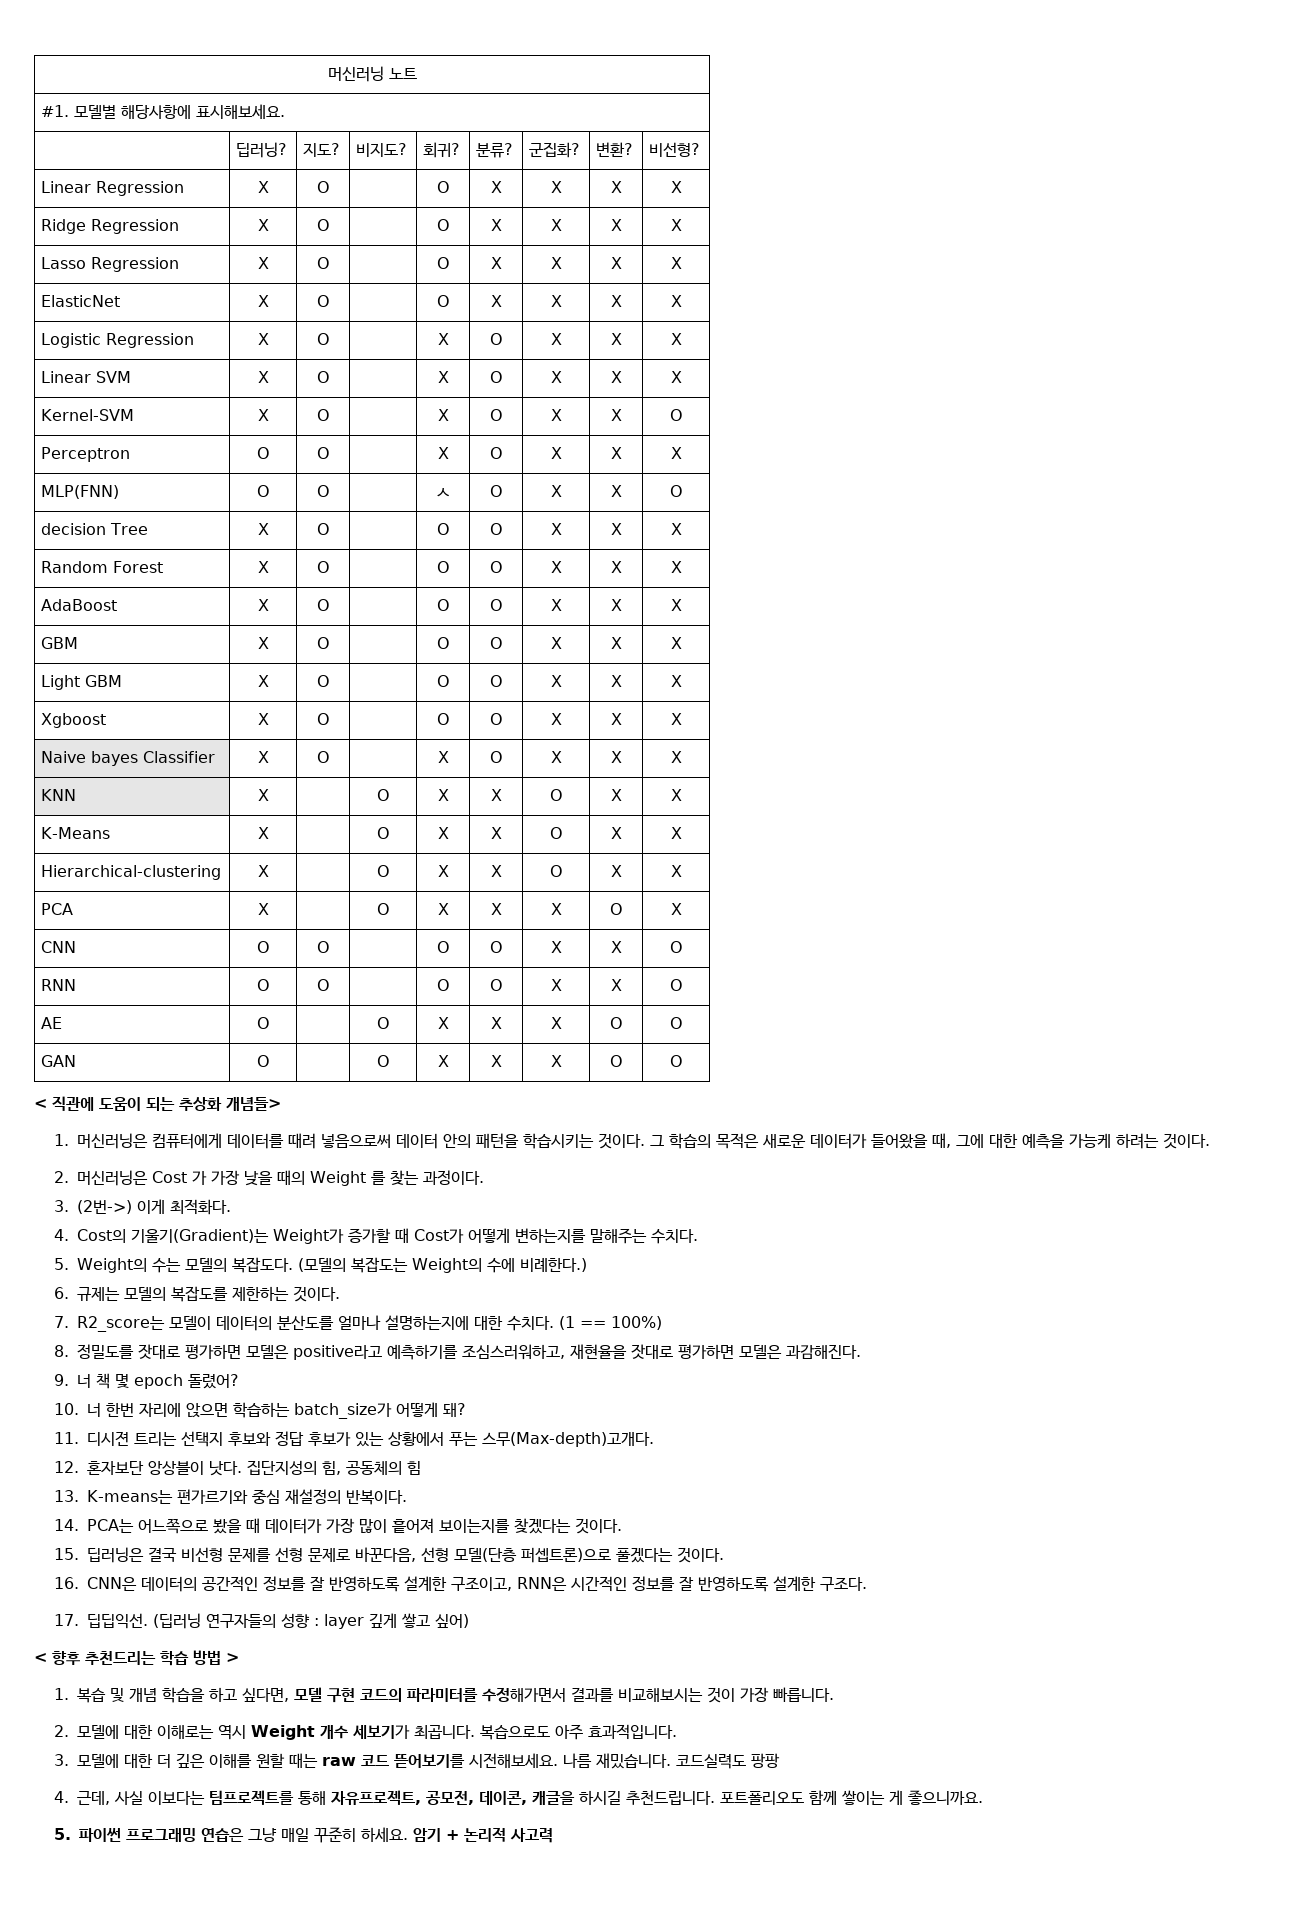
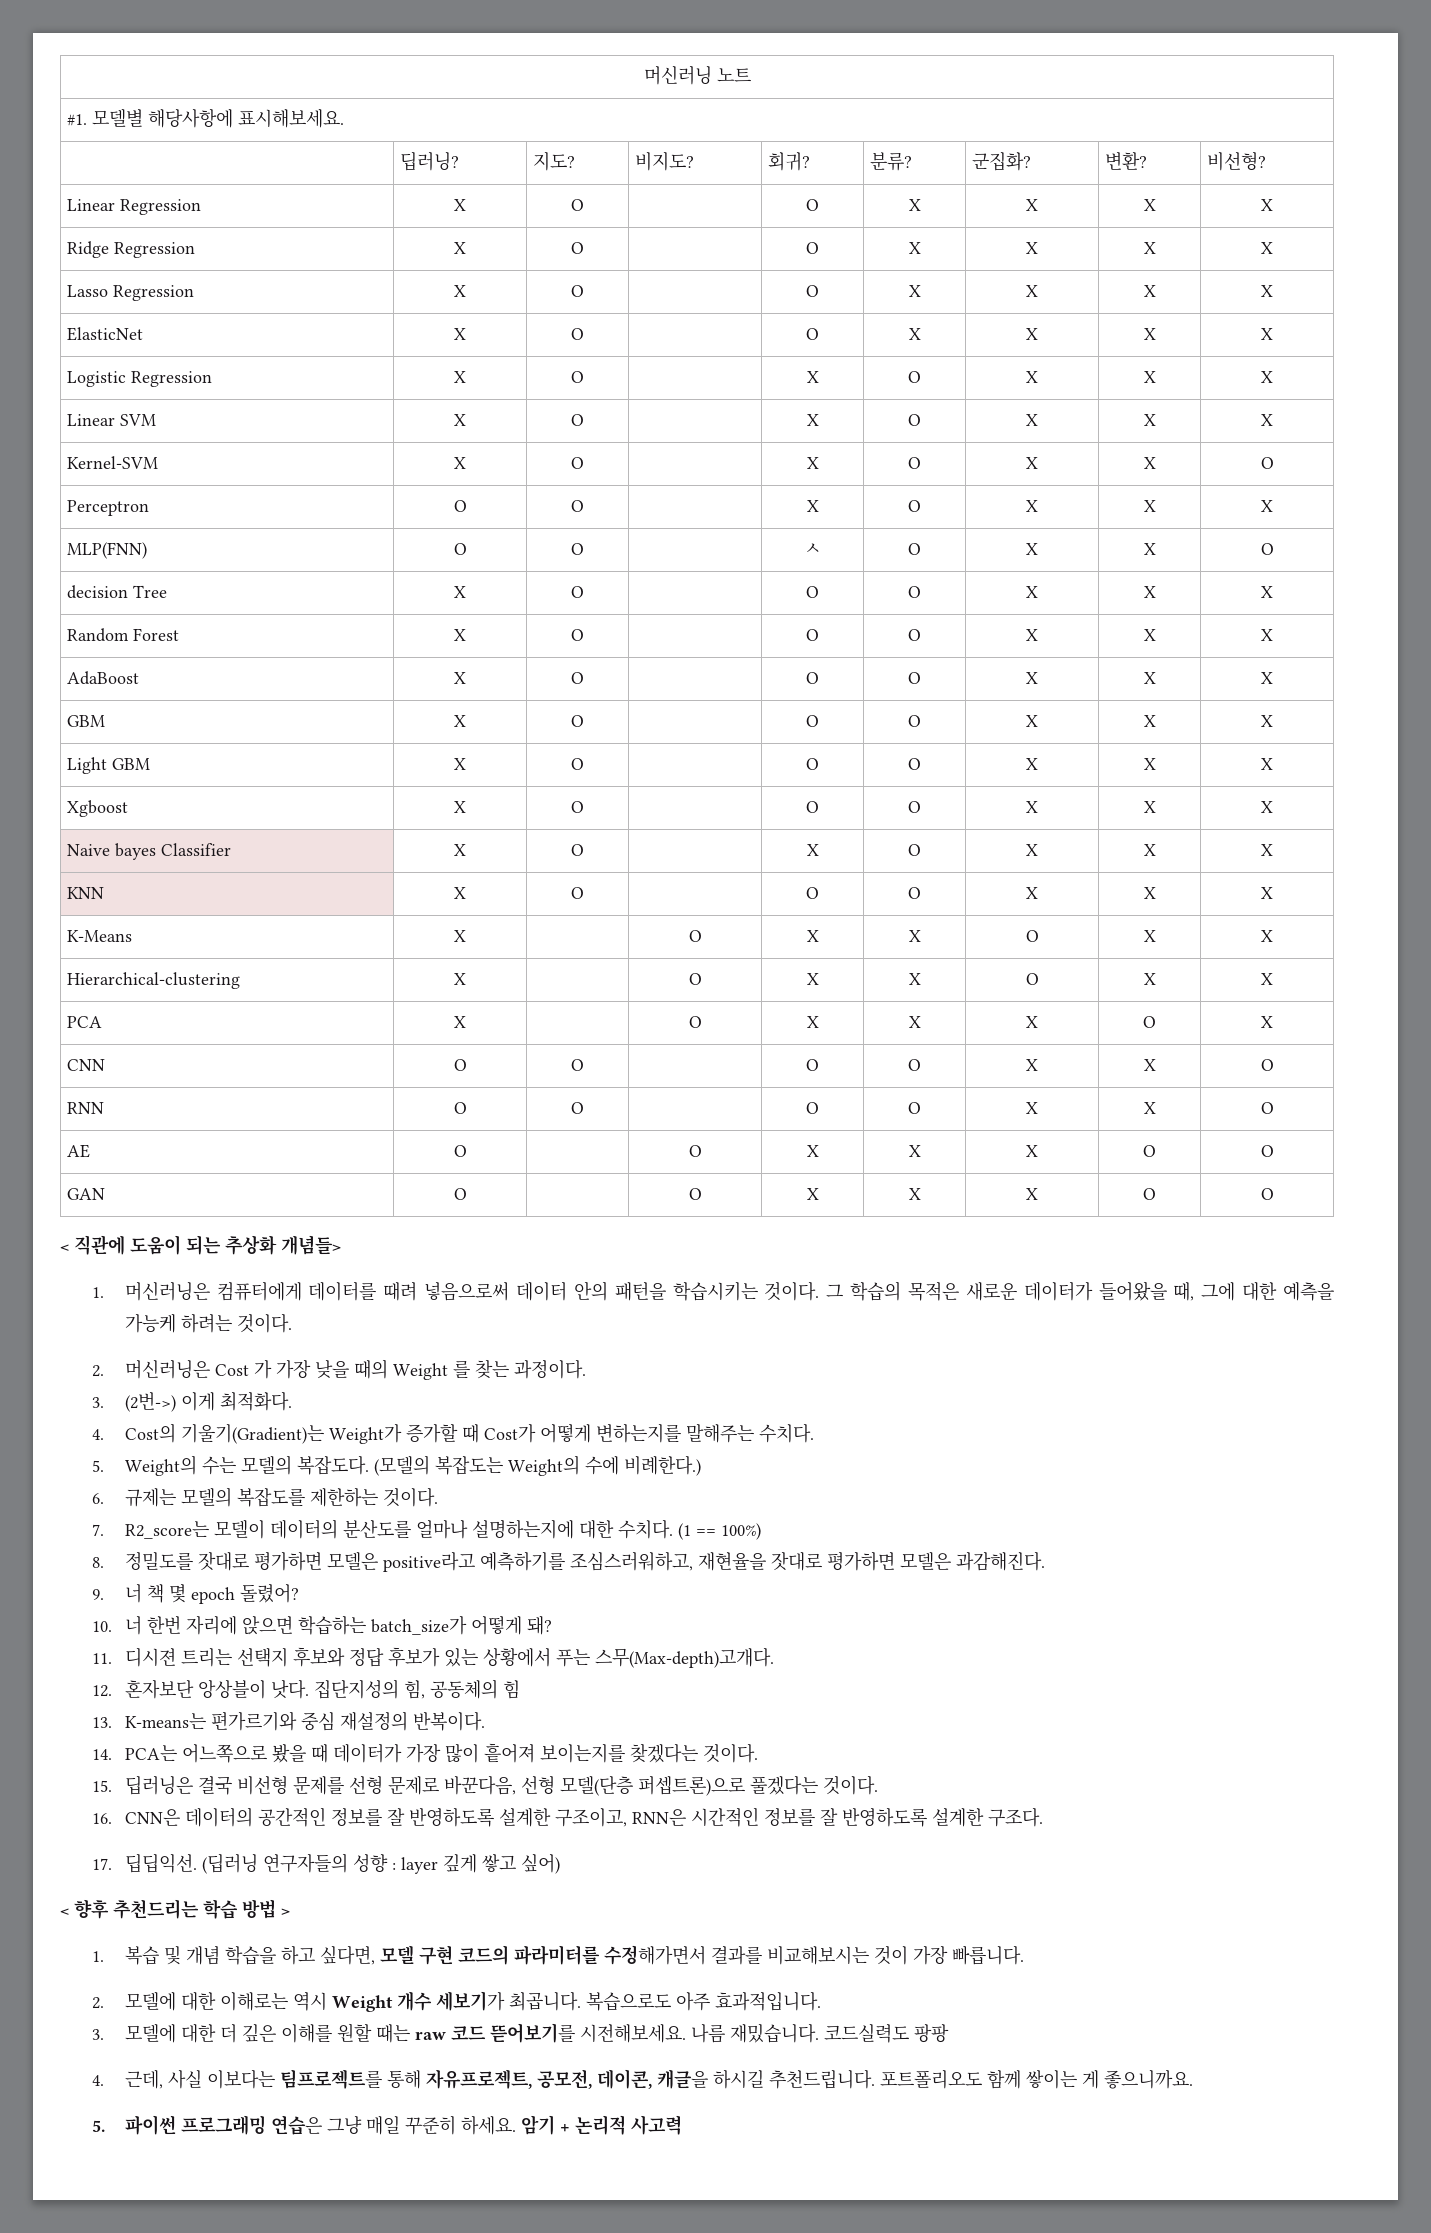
[376,789,390,801] [437,789,449,801] [490,789,502,801] [549,789,563,801] [610,789,622,801] | O | X | X | O | X -> [571,887,584,899] [806,887,819,899] [908,887,921,899] [1026,887,1038,899] [1143,887,1156,899] O | | O | O | X | X

